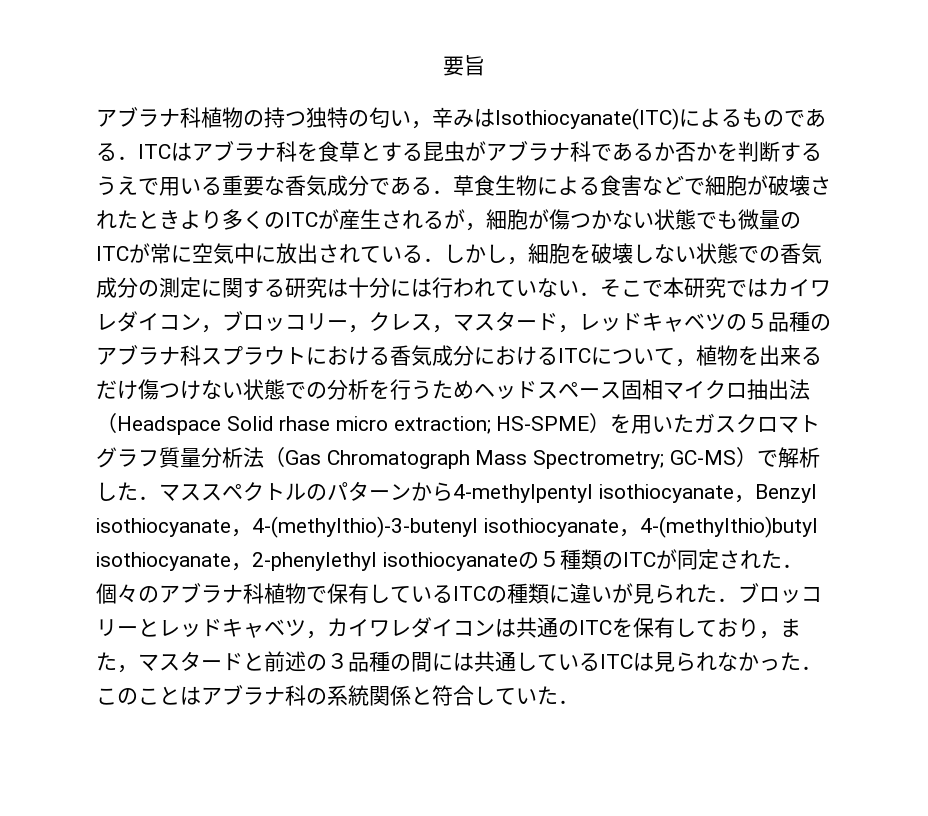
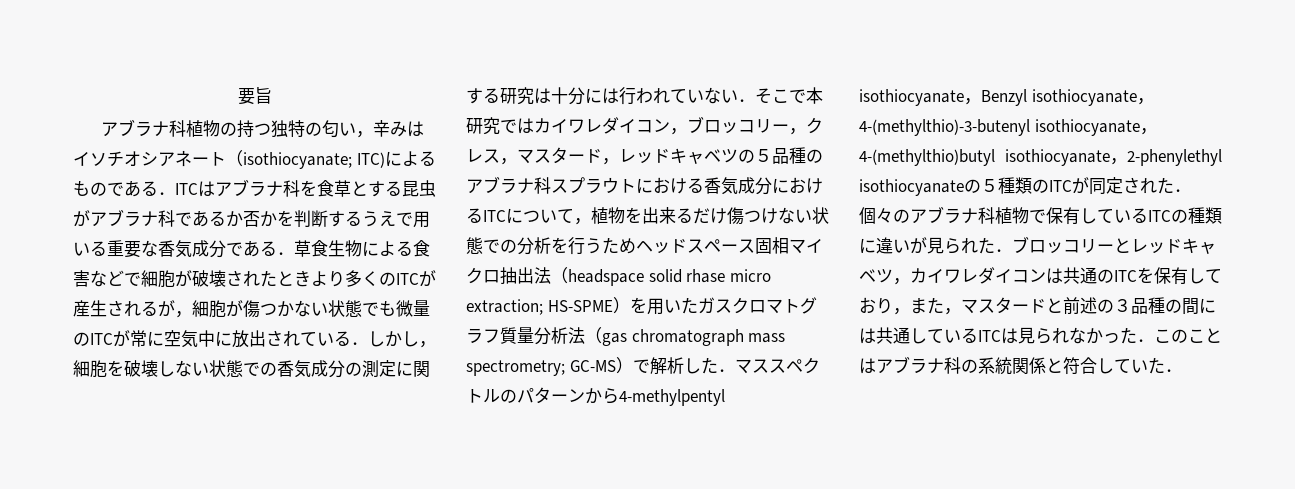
[495,108,679,130] Isothiocyanate(ITC) -> [73,150,385,169] イソチオシアネート（isothiocyanate; ITC)
[117,416,274,435] Headspace Solid -> [568,269,682,286] headspace solid
[285,450,665,469] Gas Chromatograph Mass Spectrometry; -> [602,329,786,346] [466,360,565,376] gas chromatograph mass spectrometry;

